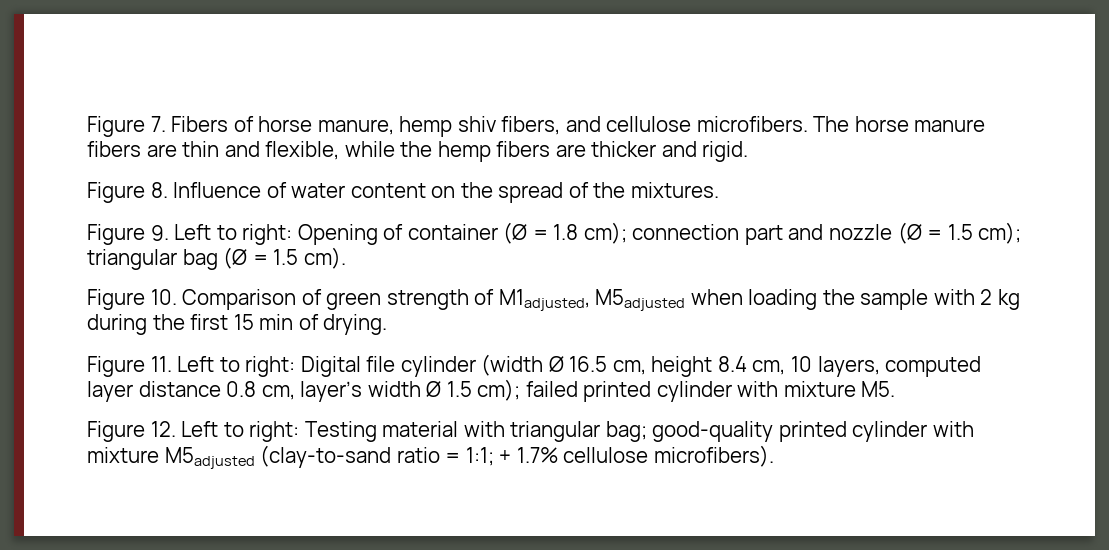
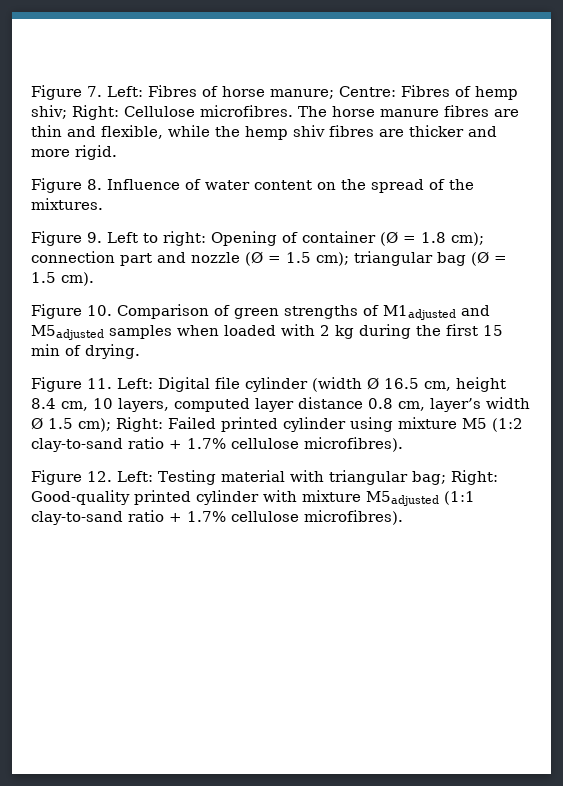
[171,116,808,137] Fibers of horse manure, hemp shiv fibers, and cellulose microfibers. -> [107,85,518,100] [31,105,293,120] Left: Fibres of horse manure; Centre: Fibres of hemp shiv; Right: Cellulose microfibres.
[87,141,141,157] fibers -> [444,105,489,117] fibres
[496,141,551,157] fibers -> [293,125,374,137] shiv fibres
(697, 149) none -> [31,149,70,157] more
[386,289,929,311] strength of M1adjusted, M5adjusted when loading the sample -> [284,305,490,320] [31,325,276,340] strengths of M1adjusted and M5adjusted samples when loaded
[177,356,296,377] Left to right: -> [117,378,153,389] Left:
[525,381,896,402] failed printed cylinder with mixture M5. -> [116,417,523,432] [31,437,403,452] Right: Failed printed cylinder using mixture M5 (1:2 clay-to-sand ratio + 1.7% cellulose microfibres).
[181,421,300,442] Left to right: -> [117,471,153,482] Left:
[652,421,774,442] good-quality -> [450,470,498,485] [31,490,130,505] Right: Good-quality
[260,445,774,468] (clay-to-sand ratio = 1:1; + 1.7% cellulose microfibers). -> [444,491,475,505] [31,510,403,525] (1:1 clay-to-sand ratio + 1.7% cellulose microfibres).

